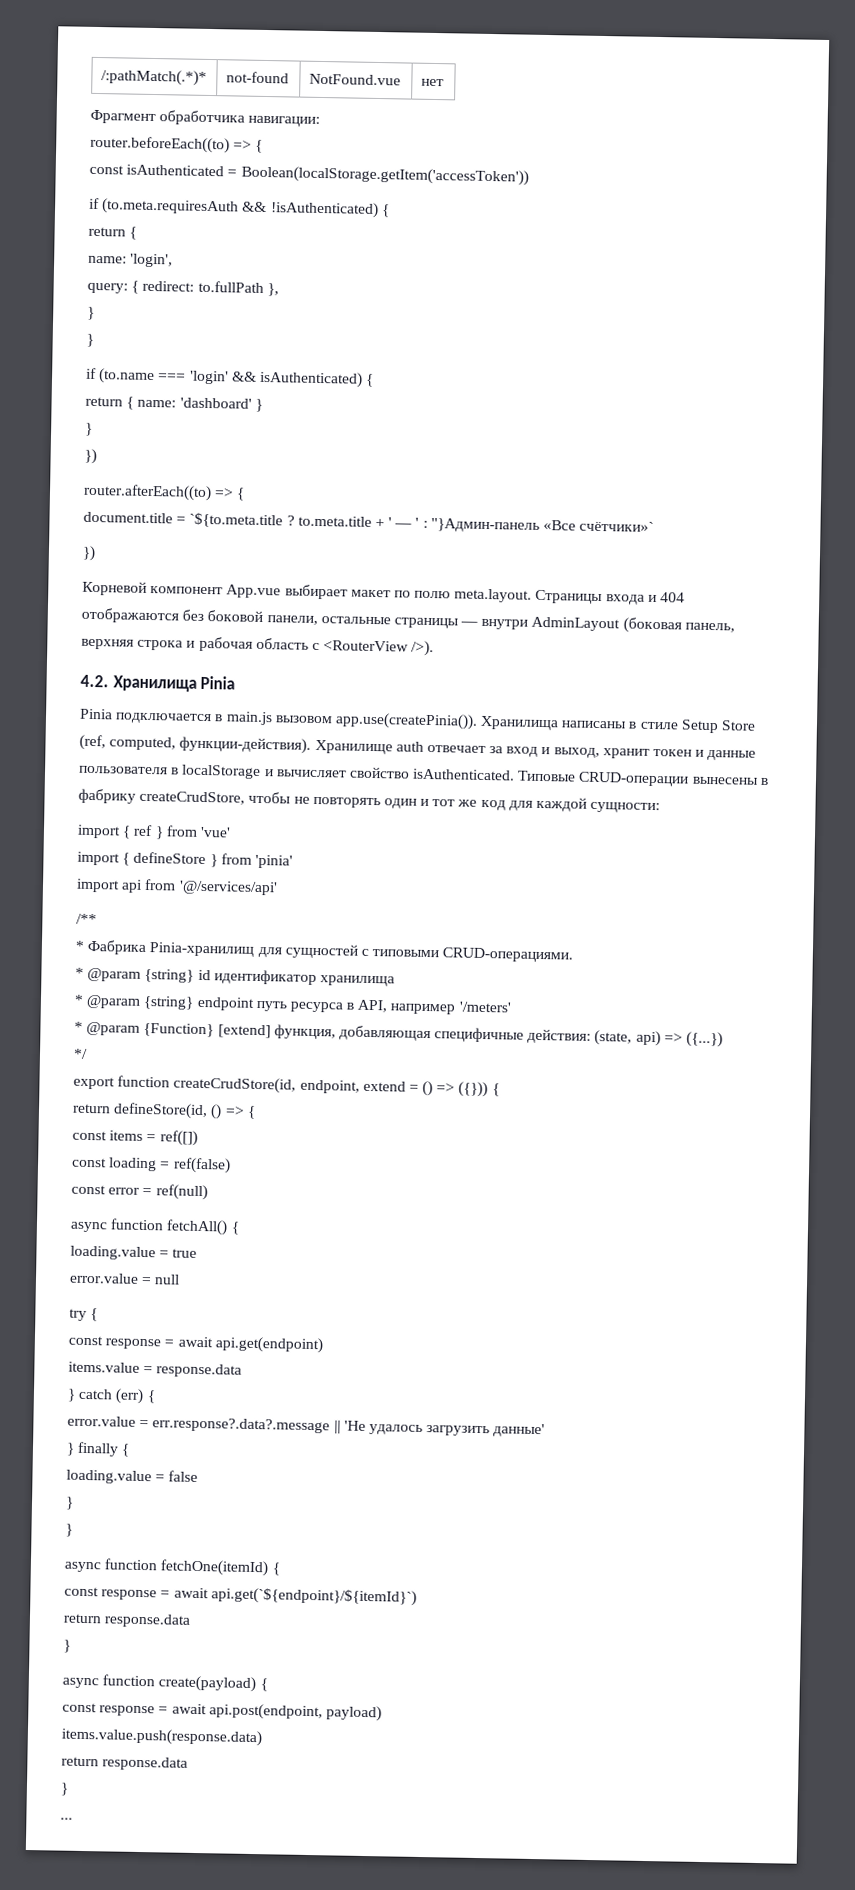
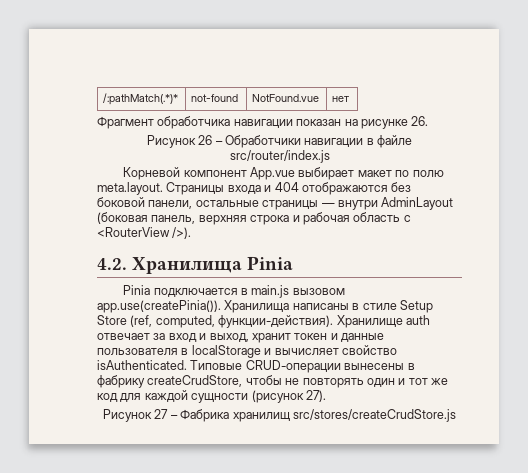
[248,115,321,127] [90,135,264,154] [89,164,529,186] [89,197,390,219] [88,226,138,240] [88,253,174,268] [87,280,279,297] [87,306,95,320] [86,333,94,347] [86,367,375,388] [85,396,263,412] [85,422,93,436] [84,448,97,465] [83,483,246,502] [83,511,655,533] [82,545,96,562] навигации: // router.beforeEach((to) => { // const isAuthenticated = Boolean(localStorage.getItem('accessToken')) // if (to.meta.requiresAuth && !isAuthenticated) { // return { // name: 'login', // query: { redirect: to.fullPath }, // } // } // if (to.name === 'login' && isAuthenticated) { // return { name: 'dashboard' } // } // }) // router.afterEach((to) => { // document.title = `${to.meta.title ? to.meta.title + ' — ' : ''}Админ-панель «Все счётчики»` // }) -> [233,116,429,129] [146,135,413,148] [229,150,330,163] навигации показан на рисунке 26. // Рисунок 26 – Обработчики навигации в файле src/router/index.js
[590,801,661,814] [77,824,231,840] [77,851,293,869] [76,878,278,896] [76,913,97,925] [75,939,574,963] [75,967,395,987] [74,994,511,1015] [74,1021,724,1048] [73,1048,88,1059] [73,1075,500,1098] [72,1102,256,1120] [72,1130,198,1146] [71,1157,231,1174] [71,1184,208,1201] [70,1218,240,1236] [70,1245,198,1261] [69,1272,181,1285] [69,1308,99,1322] [68,1335,323,1354] [68,1361,243,1378] [67,1388,156,1405] [67,1415,546,1438] [66,1441,131,1457] [66,1469,199,1485] [65,1496,74,1510] [65,1523,73,1537] [64,1558,280,1577] [64,1586,417,1606] [63,1613,192,1628] [63,1639,71,1653] [62,1674,268,1693] [62,1702,382,1722] [61,1727,262,1747] [61,1756,189,1771] [60,1782,69,1796] [60,1817,73,1820] сущности: // import { ref } from 'vue' // import { defineStore } from 'pinia' // import api from '@/services/api' // /** // * Фабрика Pinia-хранилищ для сущностей с типовыми CRUD-операциями. // * @param {string} id идентификатор хранилища // * @param {string} endpoint путь ресурса в API, например '/meters' // * @param {Function} [extend] функция, добавляющая специфичные действия: (state, api) => ({...}) // */ // export function createCrudStore(id, endpoint, extend = () => ({})) { // return defineStore(id, () => { // const items = ref([]) // const loading = ref(false) // const error = ref(null) // async function fetchAll() { // loading.value = true // error.value = null // try { // const response = await api.get(endpoint) // items.value = response.data // } catch (err) { // error.value = err.response?.data?.message || 'Не удалось загрузить данные' // } finally { // loading.value = false // } // } // async function fetchOne(itemId) { // const response = await api.get(`${endpoint}/${itemId}`) // return response.data // } // async function create(payload) { // const response = await api.post(endpoint, payload) // items.value.push(response.data) // return response.data // } // ... -> [191,390,326,403] [103,409,456,422] сущности (рисунок 27). // Рисунок 27 – Фабрика хранилищ src/stores/createCrudStore.js

